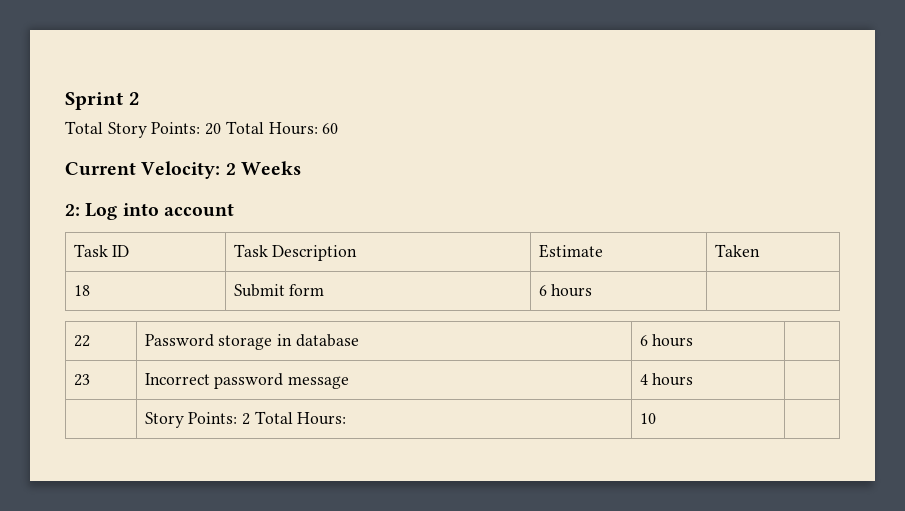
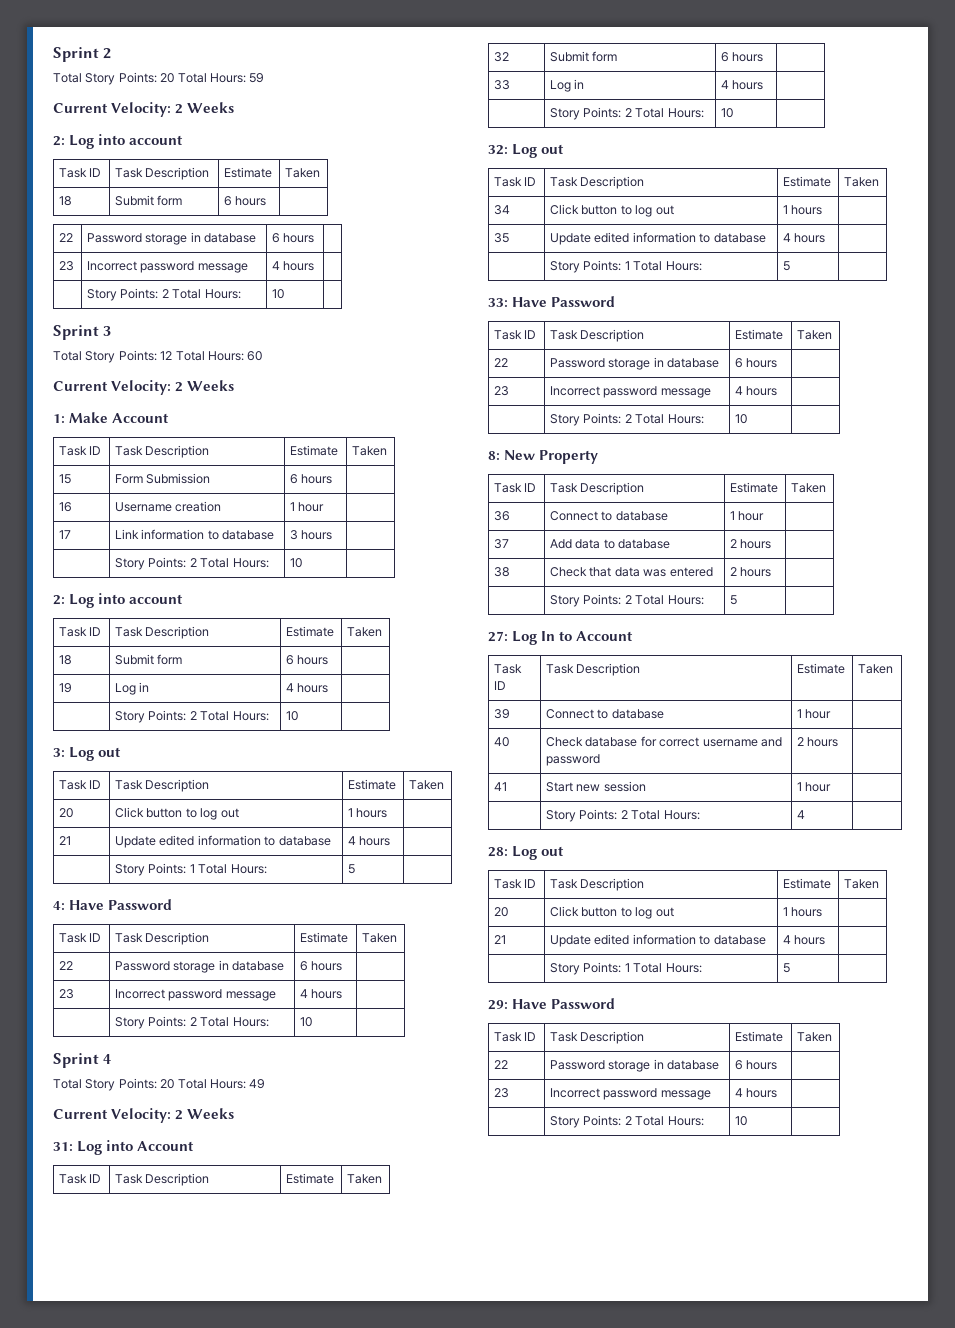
[322,123,339,134] 60 -> [249,73,265,83] 59
(656, 418) none -> [53,325,112,340] [53,350,263,363] [53,380,235,395] [53,412,170,423] [59,446,102,456] [115,445,210,458] [290,445,339,456] [352,446,388,456] [59,474,72,484] [115,473,211,484] [290,474,333,484] [59,502,73,512] [115,501,222,512] [290,502,325,512] [59,530,72,539] [115,529,275,540] [290,530,333,540] [115,557,269,570] [290,558,303,568] [53,593,184,608] [59,627,102,637] [115,626,210,639] [286,626,335,637] [347,627,383,637] [59,655,73,665] [115,654,183,665] [286,655,329,665] [59,683,73,693] [115,682,150,695] [286,683,329,693] [115,710,269,723] [286,711,299,721] [53,747,122,761] [59,780,102,790] [115,779,210,792] [348,779,397,790] [409,780,445,790] [59,808,74,818] [115,807,239,820] [348,808,388,818] [59,836,72,845] [115,835,331,848] [348,836,391,846] [115,863,267,876] [348,864,356,874] [53,899,173,910] [59,933,102,943] [115,932,210,945] [300,932,349,943] [362,933,398,943] [59,961,74,970] [115,960,285,973] [300,961,343,971] [59,989,75,999] [115,989,276,1001] [300,989,343,999] [115,1016,269,1029] [300,1017,313,1027] [53,1053,112,1068] [53,1078,266,1091] [53,1108,235,1123] [53,1140,195,1155] [59,1174,102,1184] [115,1173,210,1186] [286,1173,335,1184] [347,1174,383,1184] [494,52,510,62] [550,51,618,62] [721,52,764,62] [494,80,511,90] [550,79,585,92] [721,80,764,90] [550,107,704,120] [721,108,734,118] [488,144,565,158] [494,177,537,187] [550,176,645,189] [783,176,832,187] [844,177,880,187] [494,205,511,215] [550,204,674,217] [783,205,823,215] [494,233,510,243] [550,232,766,245] [783,233,826,243] [550,260,702,273] [783,261,791,271] [488,296,616,307] [494,330,537,340] [550,329,645,342] [735,329,784,340] [797,330,833,340] [494,358,509,367] [550,357,720,370] [735,358,778,368] [494,386,510,396] [550,386,711,398] [735,386,778,396] [550,413,704,426] [735,414,748,424] [488,450,599,464] [494,483,537,493] [550,482,645,495] [730,482,779,493] [791,483,827,493] [494,511,511,521] [550,511,668,521] [730,511,765,521] [494,539,510,549] [550,539,671,549] [730,539,772,549] [494,567,511,577] [550,567,713,577] [730,567,772,577] [550,594,704,607] [730,595,738,605] [488,631,634,645] [494,664,523,674] [494,681,507,690] [546,663,641,676] [797,663,846,674] [858,664,894,674] [494,709,511,719] [546,709,664,719] [797,709,832,719] [494,737,510,747] [546,736,782,747] [546,754,601,766] [797,737,839,747] [494,782,508,791] [546,781,646,792] [797,782,832,792] [546,809,700,822] [797,810,806,819] [488,846,565,860] [494,879,537,889] [550,878,645,891] [783,878,832,889] [844,879,880,889] [494,907,509,917] [550,906,674,919] [783,907,823,917] [494,935,507,944] [550,934,766,947] [783,935,826,945] [550,962,702,975] [783,963,791,973] [488,998,616,1010] [494,1032,537,1042] [550,1031,645,1044] [735,1031,784,1042] [797,1032,833,1042] [494,1060,509,1069] [550,1059,720,1072] [735,1060,778,1070] [494,1088,510,1098] [550,1088,711,1100] [735,1088,778,1098] [550,1115,704,1128] [735,1116,748,1126] // Sprint 3 // Total Story Points: 12 Total Hours: 60 // Current Velocity: 2 Weeks // 1: Make Account // Task ID | Task Description | Estimate | Taken // 15 | Form Submission | 6 hours | // 16 | Username creation | 1 hour | // 17 | Link information to database | 3 hours | // | Story Points: 2 Total Hours: | 10 | // 2: Log into account // Task ID | Task Description | Estimate | Taken // 18 | Submit form | 6 hours | // 19 | Log in | 4 hours | // | Story Points: 2 Total Hours: | 10 | // 3: Log out // Task ID | Task Description | Estimate | Taken // 20 | Click button to log out | 1 hours | // 21 | Update edited information to database | 4 hours | // | Story Points: 1 Total Hours: | 5 | // 4: Have Password // Task ID | Task Description | Estimate | Taken // 22 | Password storage in database | 6 hours | // 23 | Incorrect password message | 4 hours | // | Story Points: 2 Total Hours: | 10 | // Sprint 4 // Total Story Points: 20 Total Hours: 49 // Current Velocity: 2 Weeks // 31: Log into Account // Task ID | Task Description | Estimate | Taken // 32 | Submit form | 6 hours | // 33 | Log in | 4 hours | // | Story Points: 2 Total Hours: | 10 | // 32: Log out // Task ID | Task Description | Estimate | Taken // 34 | Click button to log out | 1 hours | // 35 | Update edited information to database | 4 hours | // | Story Points: 1 Total Hours: | 5 | // 33: Have Password // Task ID | Task Description | Estimate | Taken // 22 | Password storage in database | 6 hours | // 23 | Incorrect password message | 4 hours | // | Story Points: 2 Total Hours: | 10 | // 8: New Property // Task ID | Task Description | Estimate | Taken // 36 | Connect to database | 1 hour | // 37 | Add data to database | 2 hours | // 38 | Check that data was entered | 2 hours | // | Story Points: 2 Total Hours: | 5 | // 27: Log In to Account // Task ID | Task Description | Estimate | Taken // 39 | Connect to database | 1 hour | // 40 | Check database for correct username and password | 2 hours | // 41 | Start new session | 1 hour | // | Story Points: 2 Total Hours: | 4 | // 28: Log out // Task ID | Task Description | Estimate | Taken // 20 | Click button to log out | 1 hours | // 21 | Update edited information to database | 4 hours | // | Story Points: 1 Total Hours: | 5 | // 29: Have Password // Task ID | Task Description | Estimate | Taken // 22 | Password storage in database | 6 hours | // 23 | Incorrect password message | 4 hours | // | Story Points: 2 Total Hours: | 10 |

